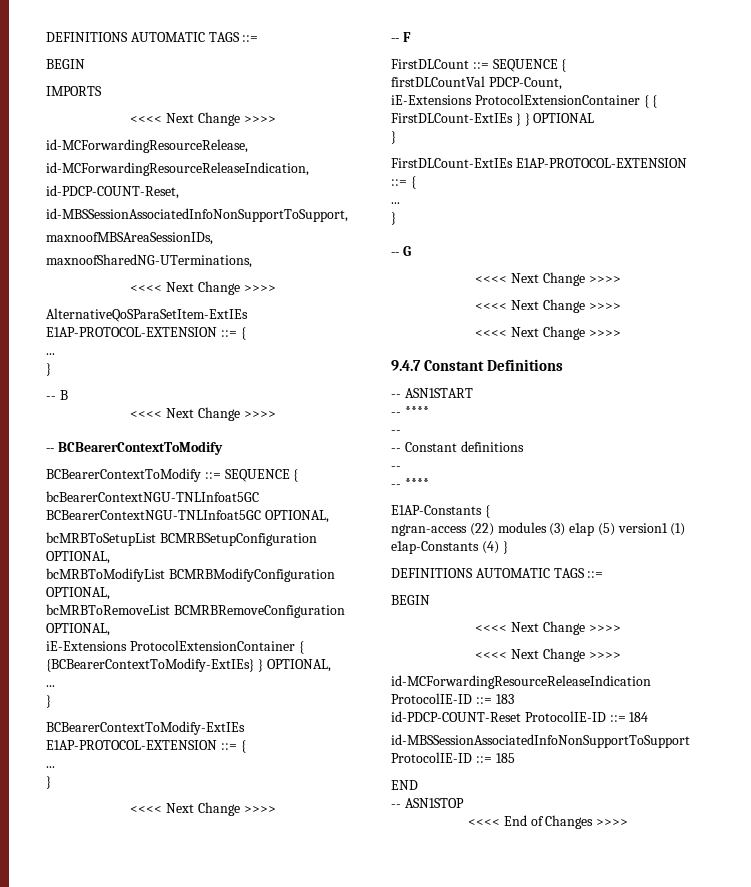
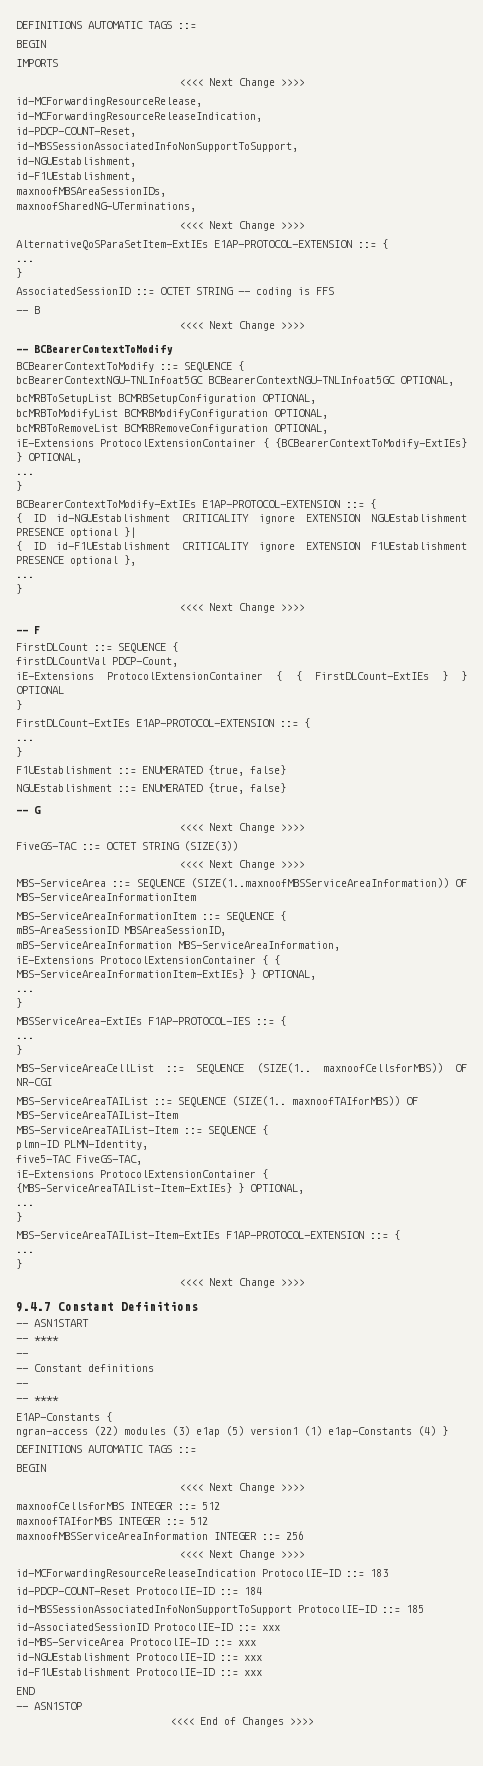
(348, 215) none -> [16,157,136,167] [16,172,136,182] // id-NGUEstablishment, // id-F1UEstablishment,
(51, 369) none -> [16,287,334,297] // AssociatedSessionID ::= OCTET STRING -- coding is FFS
(246, 746) none -> [16,513,467,524] [16,527,136,538] [16,541,467,552] [16,555,136,566] // { ID id-NGUEstablishment CRITICALITY ignore EXTENSION NGUEstablishment PRESENCE optional }| // { ID id-F1UEstablishment CRITICALITY ignore EXTENSION F1UEstablishment PRESENCE optional },
(396, 218) none -> [16,765,286,776] [16,783,286,794] // F1UEstablishment ::= ENUMERATED {true, false} // NGUEstablishment ::= ENUMERATED {true, false}
[475,299,621,313] // <<<< Next Change >>>> -> [16,841,238,851] [178,860,305,870] [16,878,467,889] [16,893,196,901] [16,911,286,922] [16,926,226,936] [16,941,340,951] [16,955,280,965] [16,969,316,980] [16,990,34,992] [16,998,22,1008] [16,1016,286,1026] [16,1037,34,1039] [16,1045,22,1055] [16,1063,467,1074] [16,1078,52,1086] [16,1096,418,1107] [16,1111,178,1119] [16,1125,268,1136] [16,1140,148,1150] [16,1155,142,1165] [16,1169,268,1179] [16,1183,304,1194] [16,1204,34,1206] [16,1212,22,1222] [16,1230,400,1240] [16,1251,34,1253] [16,1259,22,1269] // FiveGS-TAC ::= OCTET STRING (SIZE(3)) // <<<< Next Change >>>> // MBS-ServiceArea ::= SEQUENCE (SIZE(1..maxnoofMBSServiceAreaInformation)) OF MBS-ServiceAreaInformationItem // MBS-ServiceAreaInformationItem ::= SEQUENCE { // mBS-AreaSessionID MBSAreaSessionID, // mBS-ServiceAreaInformation MBS-ServiceAreaInformation, // iE-Extensions ProtocolExtensionContainer { { MBS-ServiceAreaInformationItem-ExtIEs} } OPTIONAL, // ... // } // MBSServiceArea-ExtIEs F1AP-PROTOCOL-IES ::= { // ... // } // MBS-ServiceAreaCellList ::= SEQUENCE (SIZE(1.. maxnoofCellsforMBS)) OF NR-CGI // MBS-ServiceAreaTAIList ::= SEQUENCE (SIZE(1.. maxnoofTAIforMBS)) OF MBS-ServiceAreaTAIList-Item // MBS-ServiceAreaTAIList-Item ::= SEQUENCE { // plmn-ID PLMN-Identity, // five5-TAC FiveGS-TAC, // iE-Extensions ProtocolExtensionContainer { {MBS-ServiceAreaTAIList-Item-ExtIEs} } OPTIONAL, // ... // } // MBS-ServiceAreaTAIList-Item-ExtIEs F1AP-PROTOCOL-EXTENSION ::= { // ... // }
(621, 628) none -> [16,1502,220,1510] [16,1517,208,1525] [16,1531,304,1540] // maxnoofCellsforMBS INTEGER ::= 512 // maxnoofTAIforMBS INTEGER ::= 512 // maxnoofMBSServiceAreaInformation INTEGER ::= 256
(515, 758) none -> [16,1623,280,1631] [16,1638,256,1646] [16,1653,262,1661] [16,1668,262,1676] // id-AssociatedSessionID ProtocolIE-ID ::= xxx // id-MBS-ServiceArea ProtocolIE-ID ::= xxx // id-NGUEstablishment ProtocolIE-ID ::= xxx // id-F1UEstablishment ProtocolIE-ID ::= xxx

